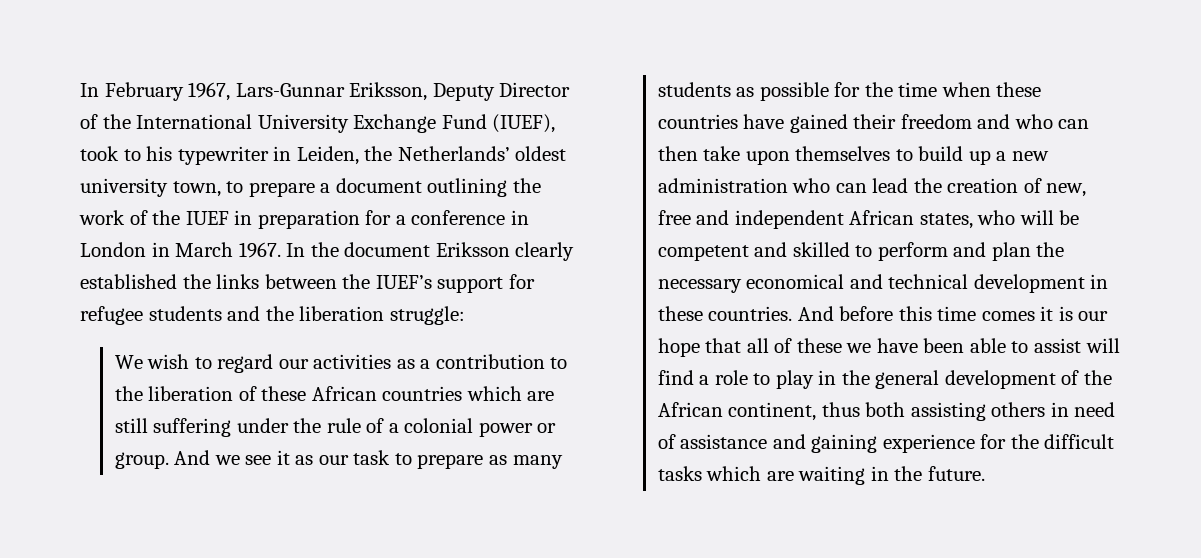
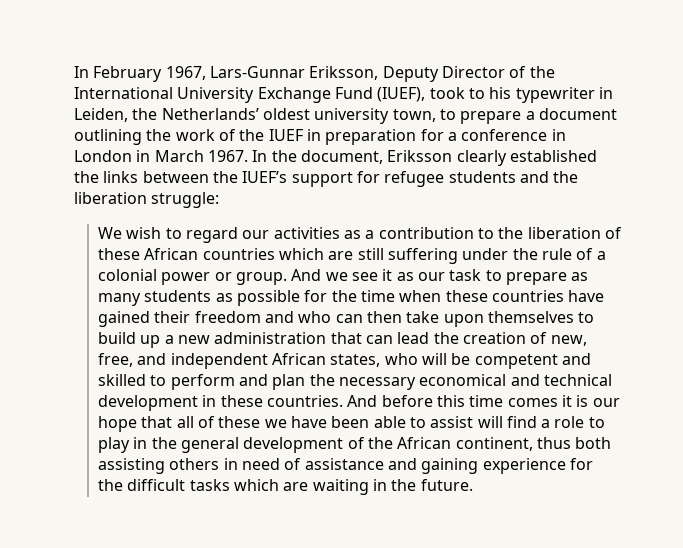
[344,242,431,257] document -> [300,150,383,164] document,
[792,178,831,193] who -> [330,332,362,344] that
[657,210,691,225] free -> [97,353,133,367] free,

